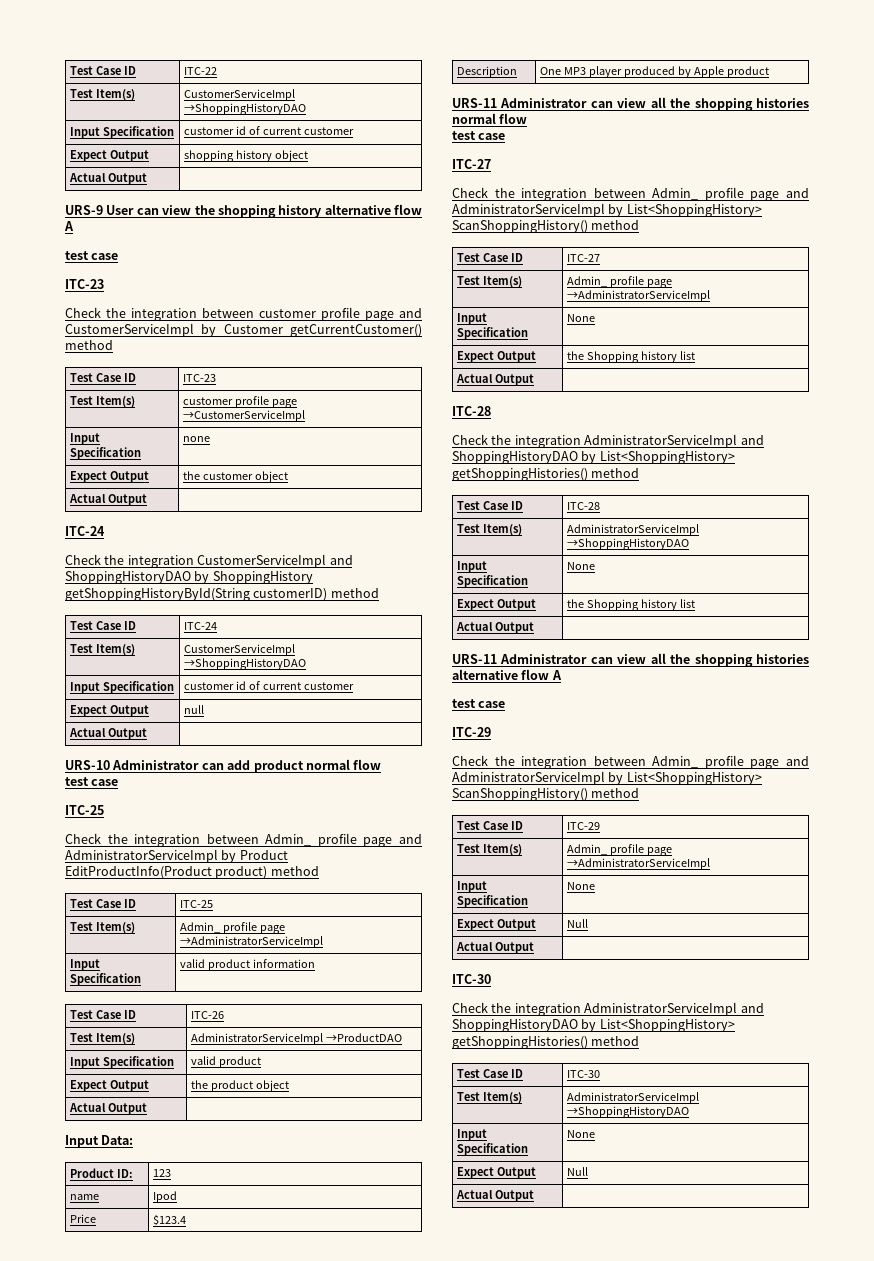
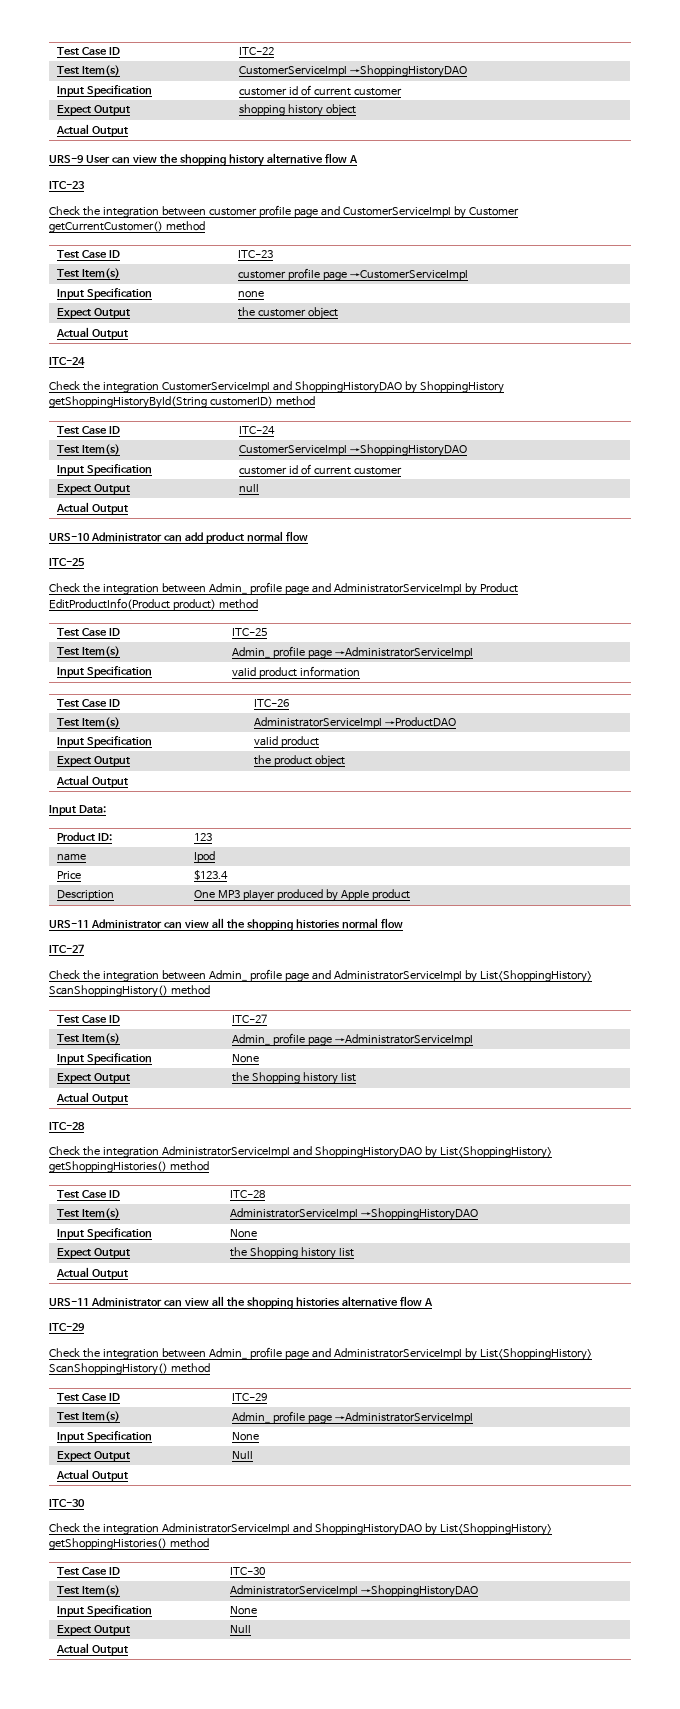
[65,251,119,260] // test case -> (358, 159) none
[65,777,119,786] // test case -> (308, 536) none
[452,131,506,140] // test case -> (403, 923) none
[452,699,506,708] // test case -> (433, 1302) none

